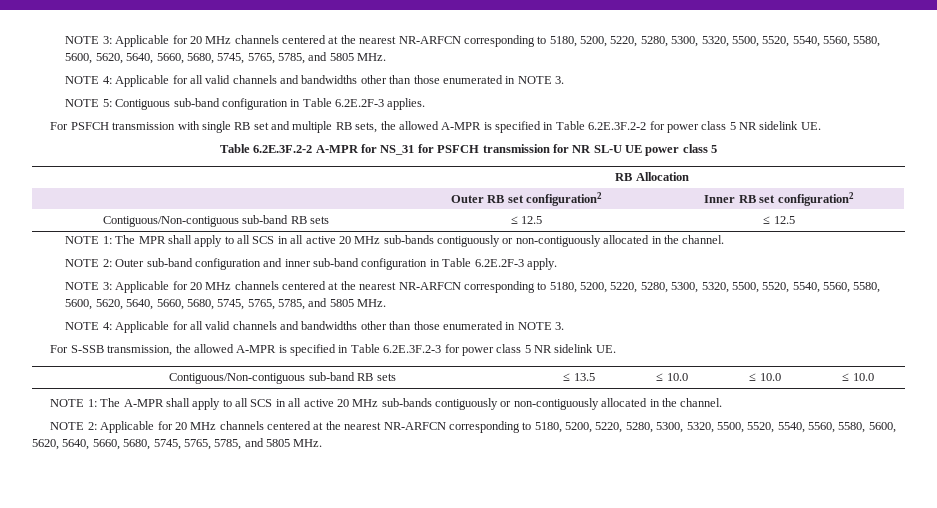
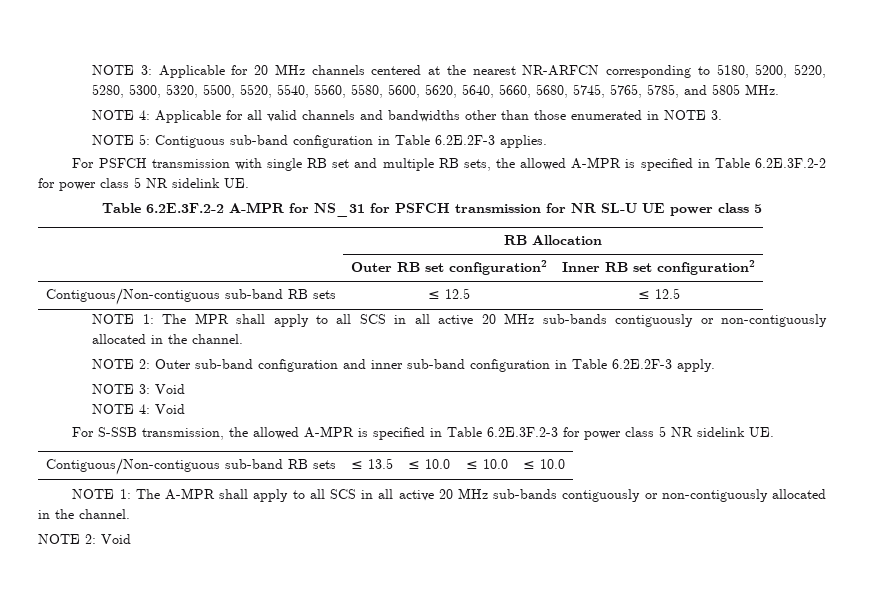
[115,281,881,293] [65,298,387,310] [65,321,565,333] Applicable for 20 MHz channels centered at the nearest NR-ARFCN corresponding to 5180, 5200, 5220, 5280, 5300, 5320, 5500, 5520, 5540, 5560, 5580, 5600, 5620, 5640, 5660, 5680, 5745, 5765, 5785, and 5805 MHz. // NOTE 4: Applicable for all valid channels and bandwidths other than those enumerated in NOTE 3. -> [155,384,186,394] [92,404,186,414] Void // NOTE 4: Void
[100,421,896,433] [32,438,323,450] Applicable for 20 MHz channels centered at the nearest NR-ARFCN corresponding to 5180, 5200, 5220, 5280, 5300, 5320, 5500, 5520, 5540, 5560, 5580, 5600, 5620, 5640, 5660, 5680, 5745, 5765, 5785, and 5805 MHz. -> [101,534,131,544] Void

